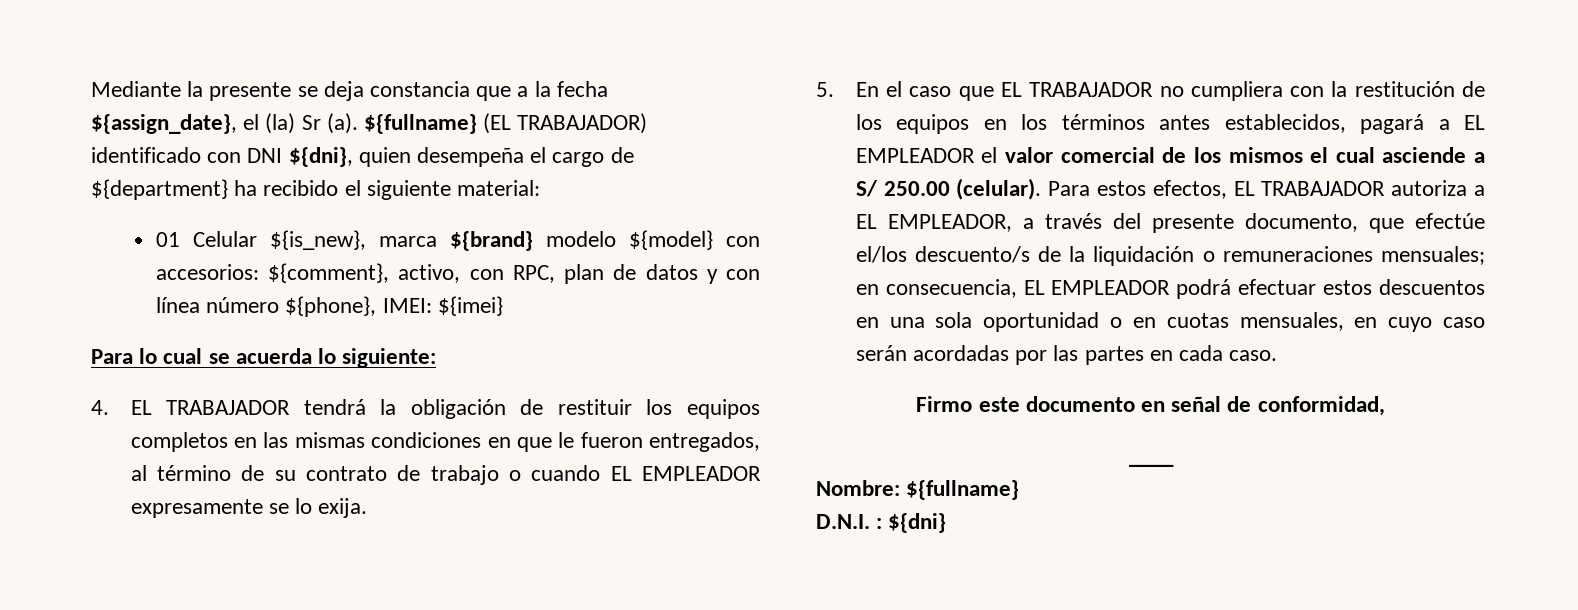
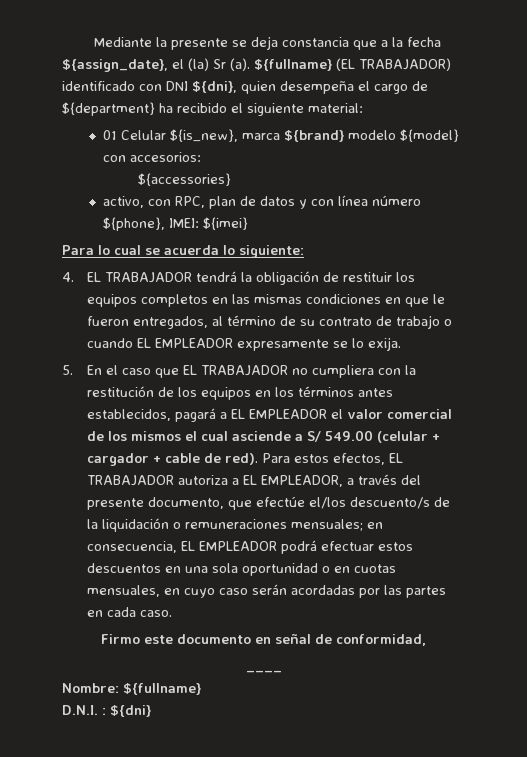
[268,263,390,283] ${comment}, -> [138,173,232,186] // ${accessories} //
[883,178,1042,200] 250.00 (celular). -> [325,430,441,443] [87,453,259,466] 549.00 (celular + cargador + cable de red).

